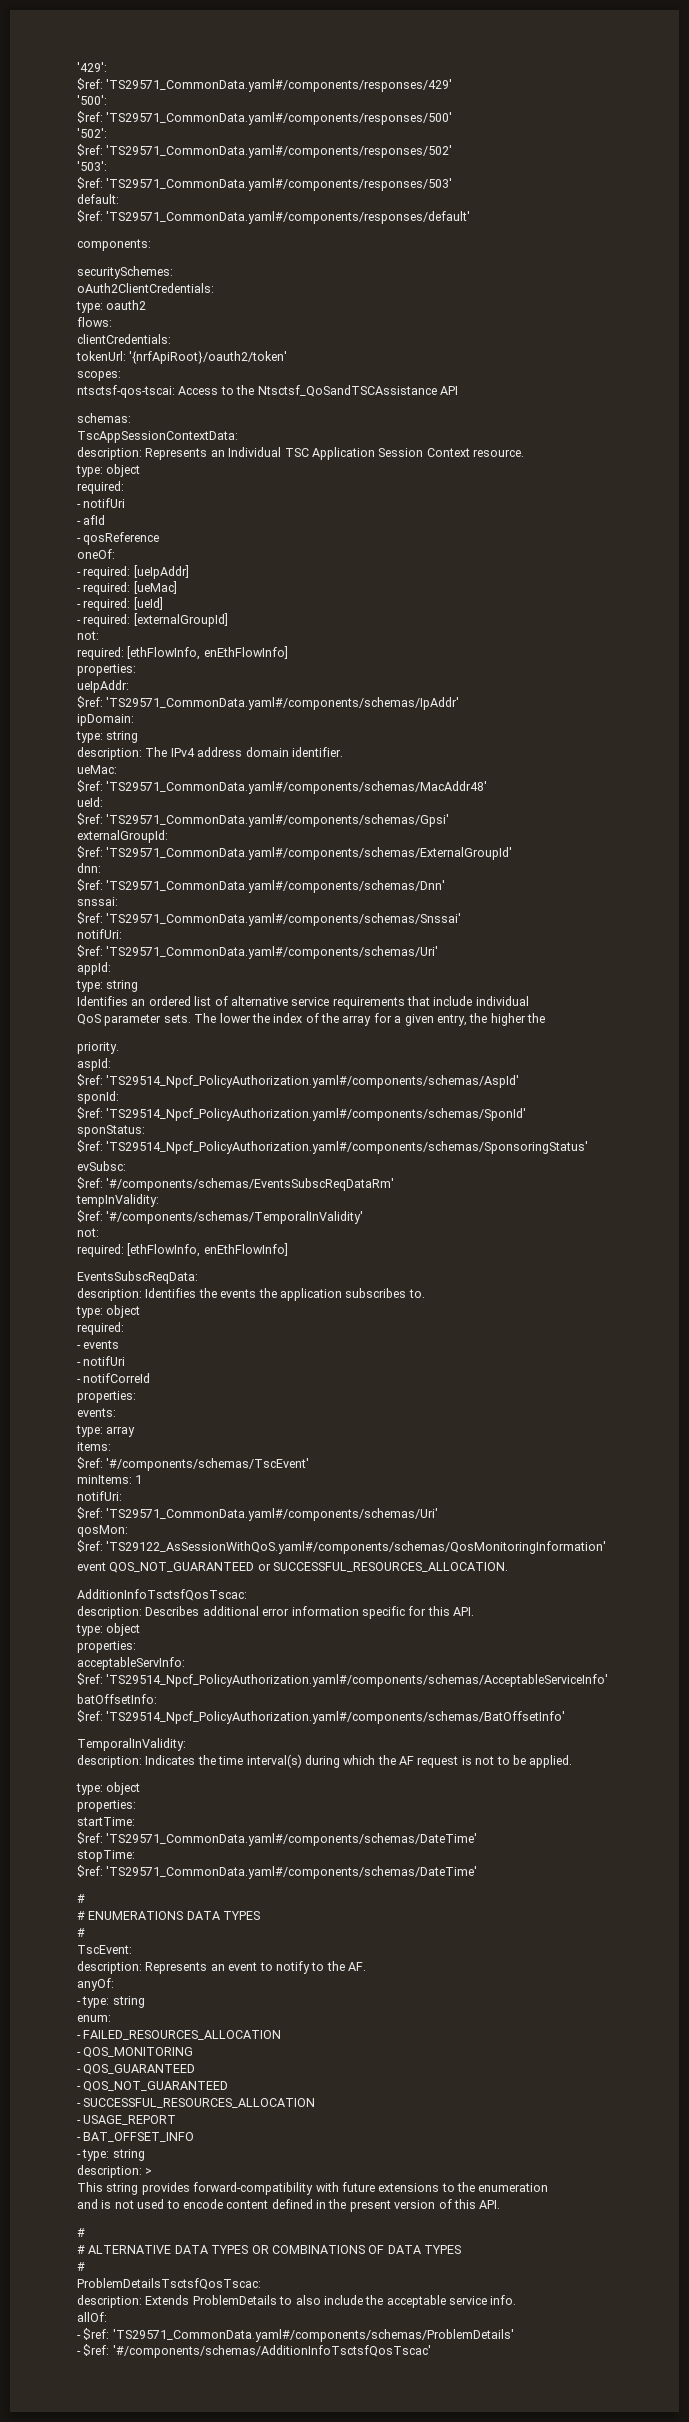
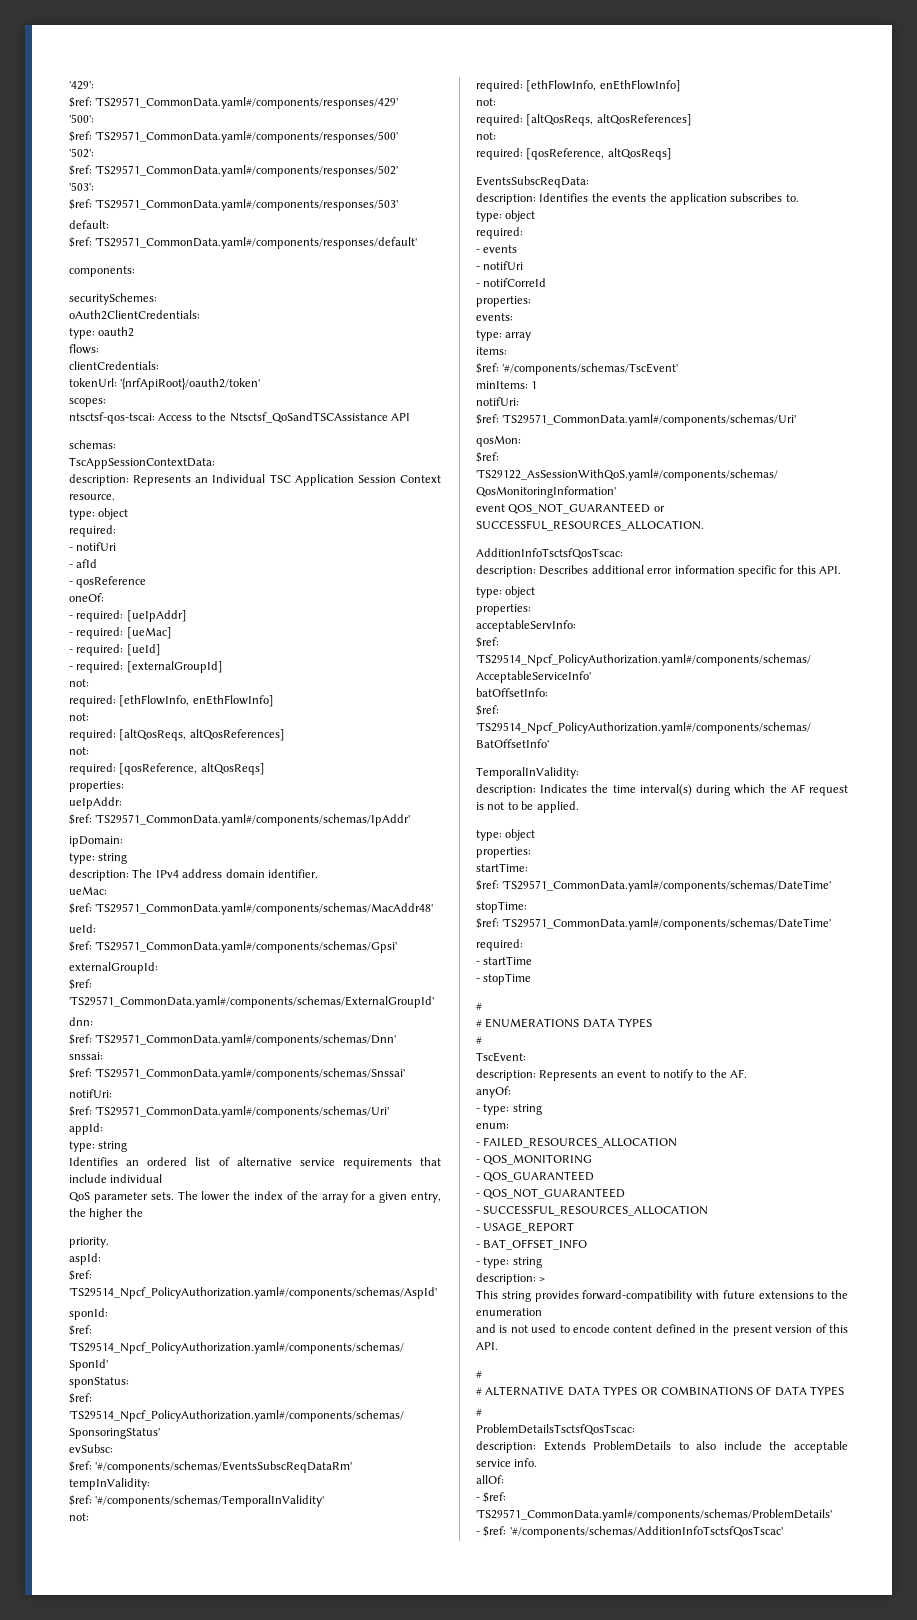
(288, 652) none -> [69,713,89,721] [69,729,285,741] [69,747,89,755] [69,763,265,775] // not: // required: [altQosReqs, altQosReferences] // not: // required: [qosReference, altQosReqs]
(288, 1249) none -> [476,98,496,106] [476,114,692,126] [476,132,496,140] [476,148,672,160] // not: // required: [altQosReqs, altQosReferences] // not: // required: [qosReference, altQosReqs]
(478, 1872) none -> [476,939,523,951] [476,956,533,965] [476,973,532,985] // required: // - startTime // - stopTime

